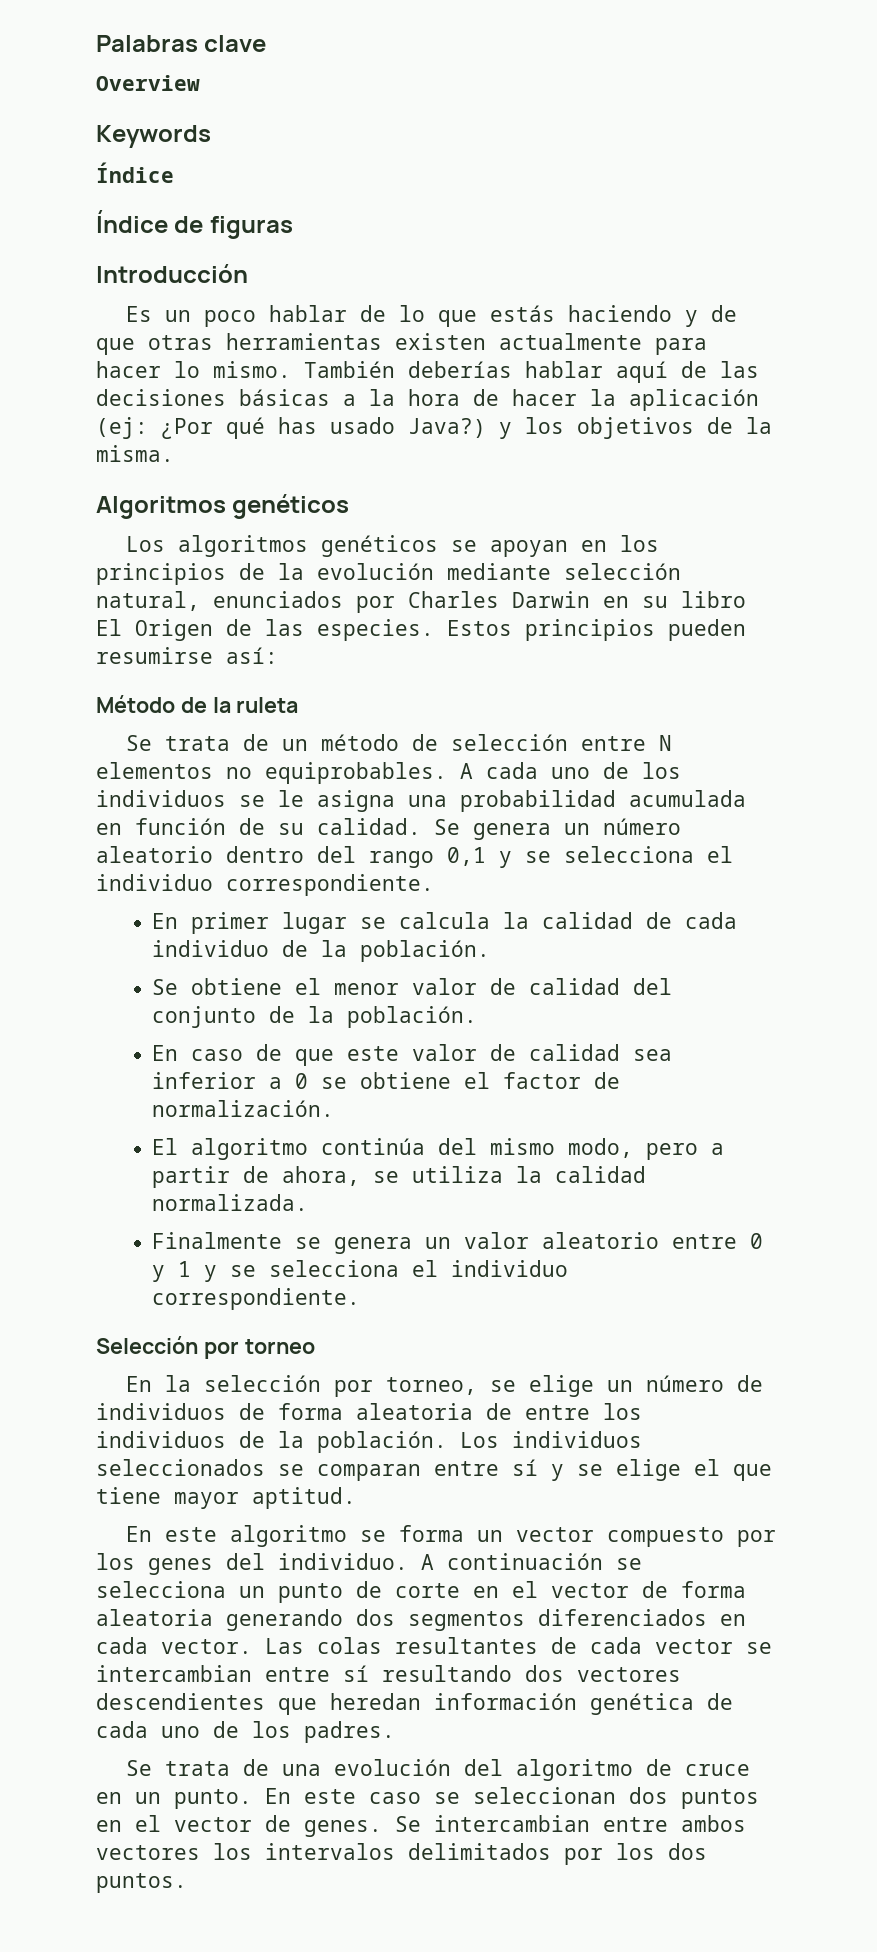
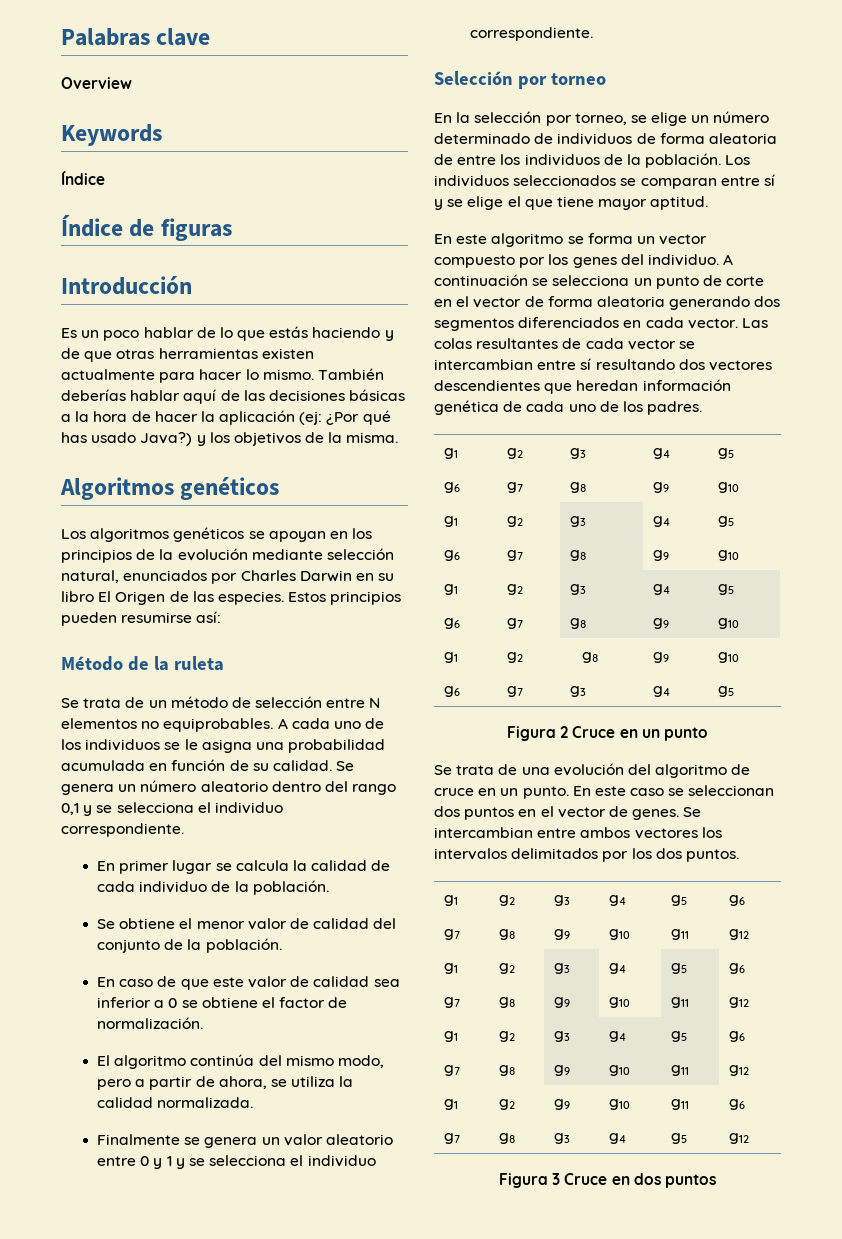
(725, 1383) none -> [434,133,530,144] determinado
(395, 1732) none -> [444,448,459,459] [507,448,524,459] [570,448,587,459] [653,448,671,459] [718,448,735,459] [444,482,461,493] [507,482,524,493] [570,482,587,493] [653,482,670,493] [718,482,740,493] [444,516,459,527] [507,516,524,527] [570,516,587,527] [653,516,671,527] [718,516,735,527] [444,550,461,561] [507,550,524,561] [570,550,587,561] [653,550,670,561] [718,550,740,561] [444,584,459,595] [507,584,524,595] [570,584,587,595] [653,584,671,595] [718,584,735,595] [444,618,461,629] [507,618,524,629] [570,618,587,629] [653,618,670,629] [718,618,740,629] [444,652,459,663] [507,652,524,663] [581,652,598,663] [653,652,670,663] [718,652,740,663] [444,686,461,697] [507,686,524,697] [570,686,587,697] [653,686,671,697] [718,686,735,697] [507,726,708,741] // g1 | g2 | g3 | g4 | g5 // g6 | g7 | g8 | g9 | g10 // g1 | g2 | g3 | g4 | g5 // g6 | g7 | g8 | g9 | g10 // g1 | g2 | g3 | g4 | g5 // g6 | g7 | g8 | g9 | g10 // g1 | g2 | g8 | g9 | g10 // g6 | g7 | g3 | g4 | g5 // Figura 2 Cruce en un punto
(187, 1883) none -> [444,895,459,906] [499,895,516,906] [554,895,571,906] [609,895,627,906] [671,895,688,906] [729,895,746,906] [444,929,461,940] [499,929,516,940] [554,929,571,940] [609,929,631,940] [671,929,690,940] [729,929,750,940] [444,963,459,974] [499,963,516,974] [554,963,571,974] [609,963,627,974] [671,963,688,974] [729,963,746,974] [444,997,461,1008] [499,997,516,1008] [554,997,571,1008] [609,997,631,1008] [671,997,690,1008] [729,997,750,1008] [444,1031,459,1042] [499,1031,516,1042] [554,1031,571,1042] [609,1031,627,1042] [671,1031,688,1042] [729,1031,746,1042] [444,1065,461,1076] [499,1065,516,1076] [554,1065,571,1076] [609,1065,631,1076] [671,1065,690,1076] [729,1065,750,1076] [444,1099,459,1110] [499,1099,516,1110] [554,1099,571,1110] [609,1099,631,1110] [671,1099,690,1110] [729,1099,746,1110] [444,1133,461,1144] [499,1133,516,1144] [554,1133,571,1144] [609,1133,627,1144] [671,1133,688,1144] [729,1133,750,1144] [499,1173,716,1188] // g1 | g2 | g3 | g4 | g5 | g6 // g7 | g8 | g9 | g10 | g11 | g12 // g1 | g2 | g3 | g4 | g5 | g6 // g7 | g8 | g9 | g10 | g11 | g12 // g1 | g2 | g3 | g4 | g5 | g6 // g7 | g8 | g9 | g10 | g11 | g12 // g1 | g2 | g9 | g10 | g11 | g6 // g7 | g8 | g3 | g4 | g5 | g12 // Figura 3 Cruce en dos puntos

